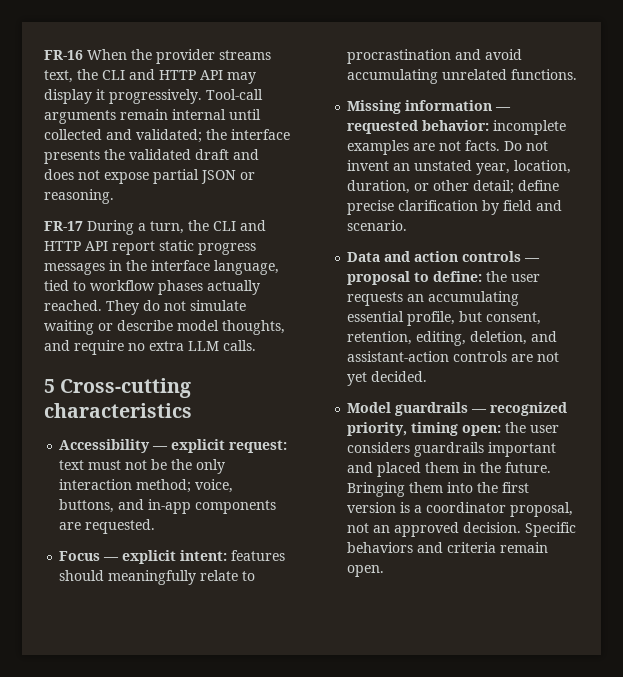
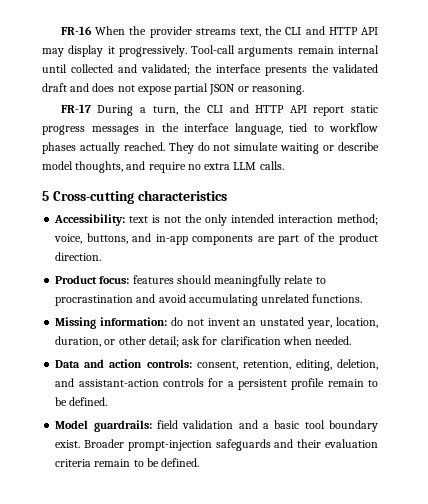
[59,439,288,453] [59,459,168,470] Accessibility — explicit request: text must not be -> [54,214,182,226] Accessibility: text is not
(226, 466) none -> [231,214,275,223] intended
[85,519,156,534] [59,550,228,564] requested. // Focus — explicit intent: -> [278,233,379,245] [55,252,102,261] [55,275,130,284] part of the product direction. // Product focus:
[405,100,512,111] [347,120,567,135] [347,140,523,155] information — requested behavior: incomplete examples are not facts. Do -> [100,317,183,326] information: do
[518,180,560,191] [347,200,563,215] [347,220,408,231] [347,251,541,262] [347,271,541,285] [347,291,520,306] [347,311,483,326] define precise clarification by field and scenario. // Data and action controls — proposal to define: the user requests an accumulating essential profile, but -> [182,336,352,345] [55,359,192,368] ask for clarification when needed. // Data and action controls:
[511,352,560,362] [347,371,428,386] [347,402,568,416] [347,422,560,436] [347,442,557,457] [347,462,552,477] [347,482,530,497] [347,502,574,517] [347,522,577,537] [347,542,549,553] [347,565,385,577] are not yet decided. // Model guardrails — recognized priority, timing open: the user considers guardrails important and placed them in the future. Bringing them into the first version is a coordinator proposal, not an approved decision. Specific behaviors and criteria remain open. -> [208,378,378,390] [55,397,108,406] [55,420,378,432] [55,439,379,451] [55,458,200,467] for a persistent profile remain to be defined. // Model guardrails: field validation and a basic tool boundary exist. Broader prompt-injection safeguards and their evaluation criteria remain to be defined.

